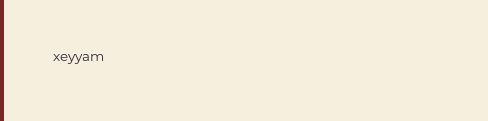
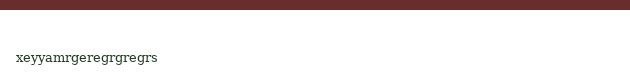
[53,54,104,64] xeyyam -> [16,55,158,65] xeyyamrgeregrgregrs

